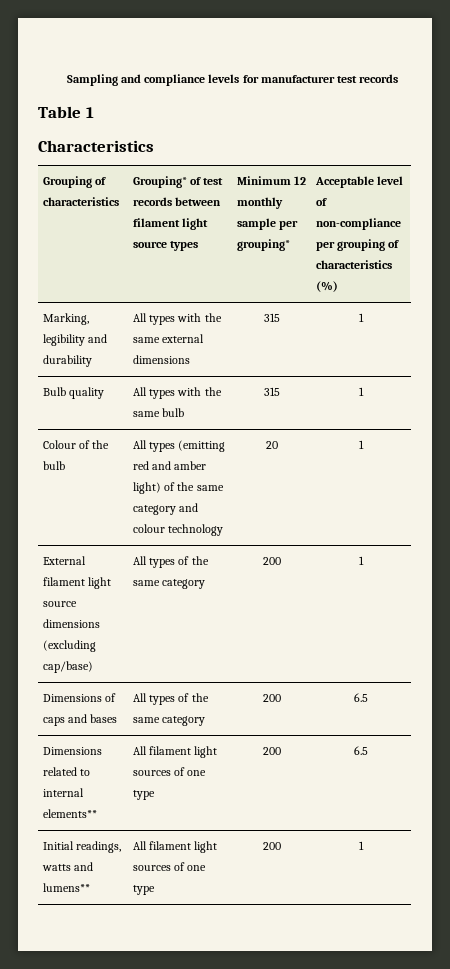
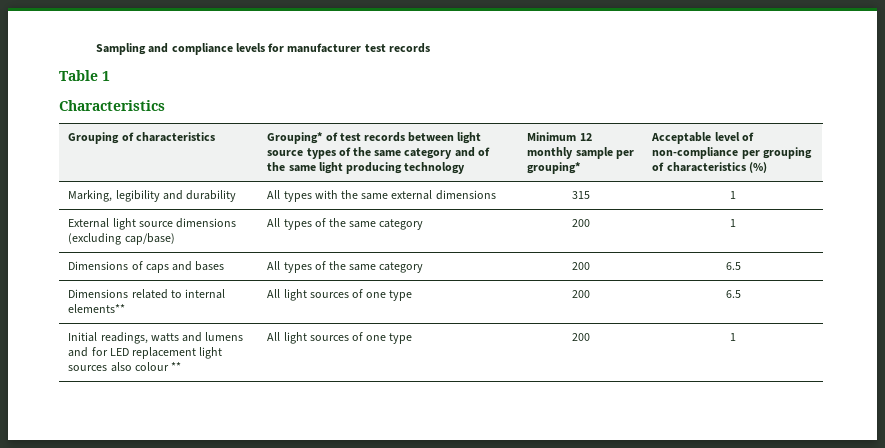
[132,218,180,227] filament -> (455, 137) none
(199, 246) none -> [338,147,490,159] [267,162,466,174] of the same category and of the same light producing technology
[42,387,105,399] [132,387,222,399] [132,408,185,417] [264,387,280,396] [359,387,364,396] [42,440,110,449] [42,461,65,470] [132,440,226,452] [132,461,207,470] [132,482,224,494] [132,503,199,515] [132,524,224,536] [266,441,278,449] [359,440,364,449] // Bulb quality | All types with the same bulb | 315 | 1 // Colour of the bulb | All types (emitting red and amber light) of the same category and colour technology | 20 | 1 -> (736, 195) none
[42,577,85,586] filament -> (110, 223) none
[149,746,192,755] filament -> (281, 293) none
[42,883,90,892] [132,841,192,850] lumens** | All filament -> [205,332,244,341] [68,347,223,359] [68,362,182,372] [267,332,281,341] lumens and for LED replacement light sources also colour ** | All

